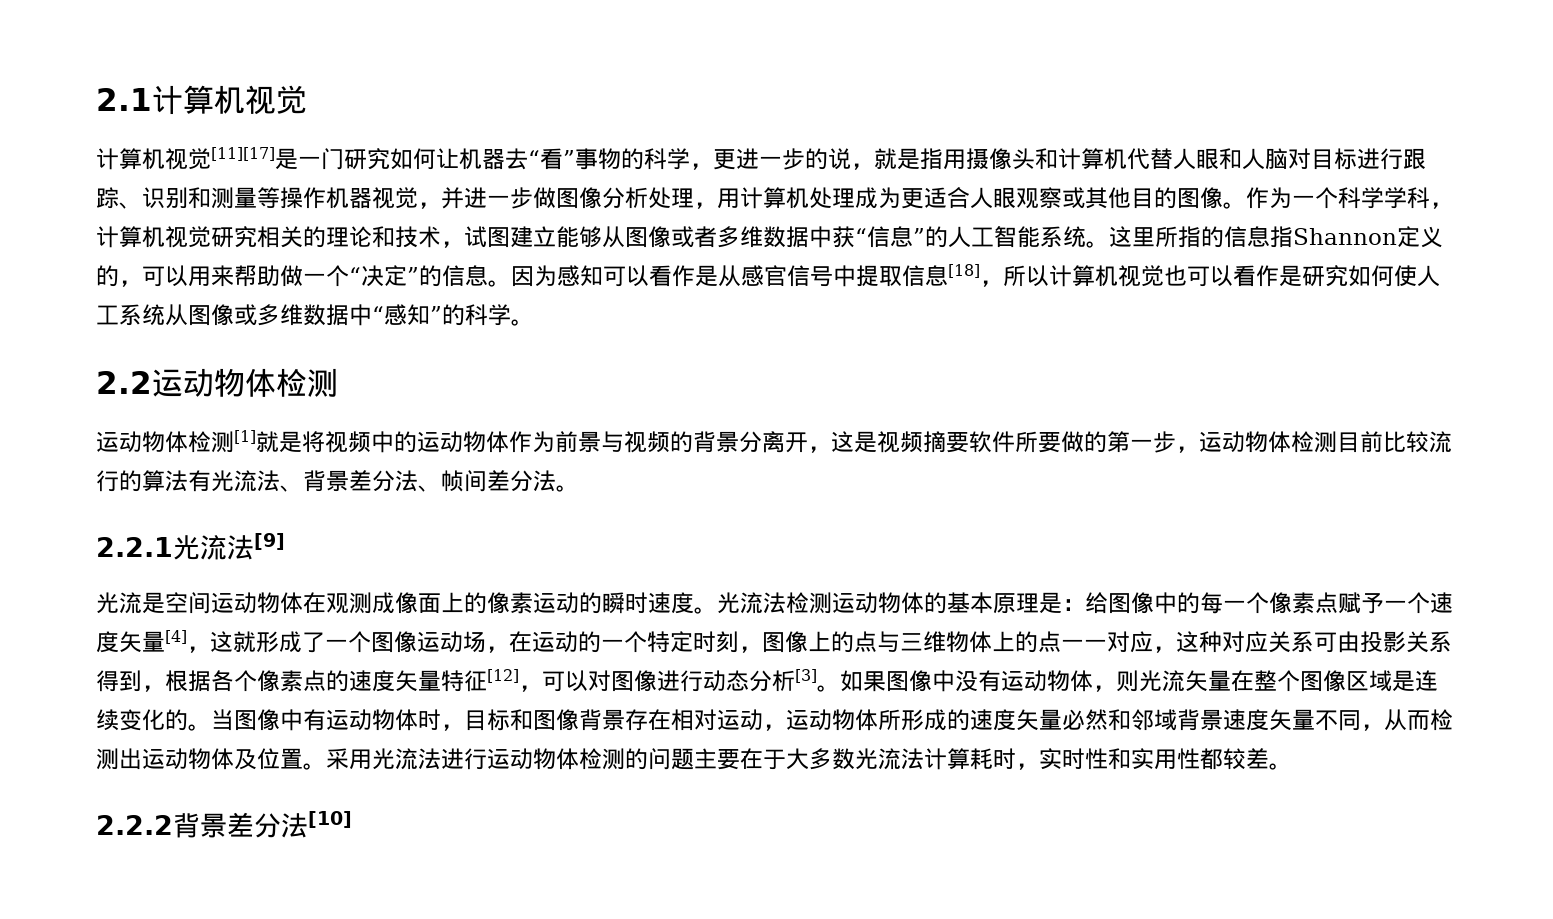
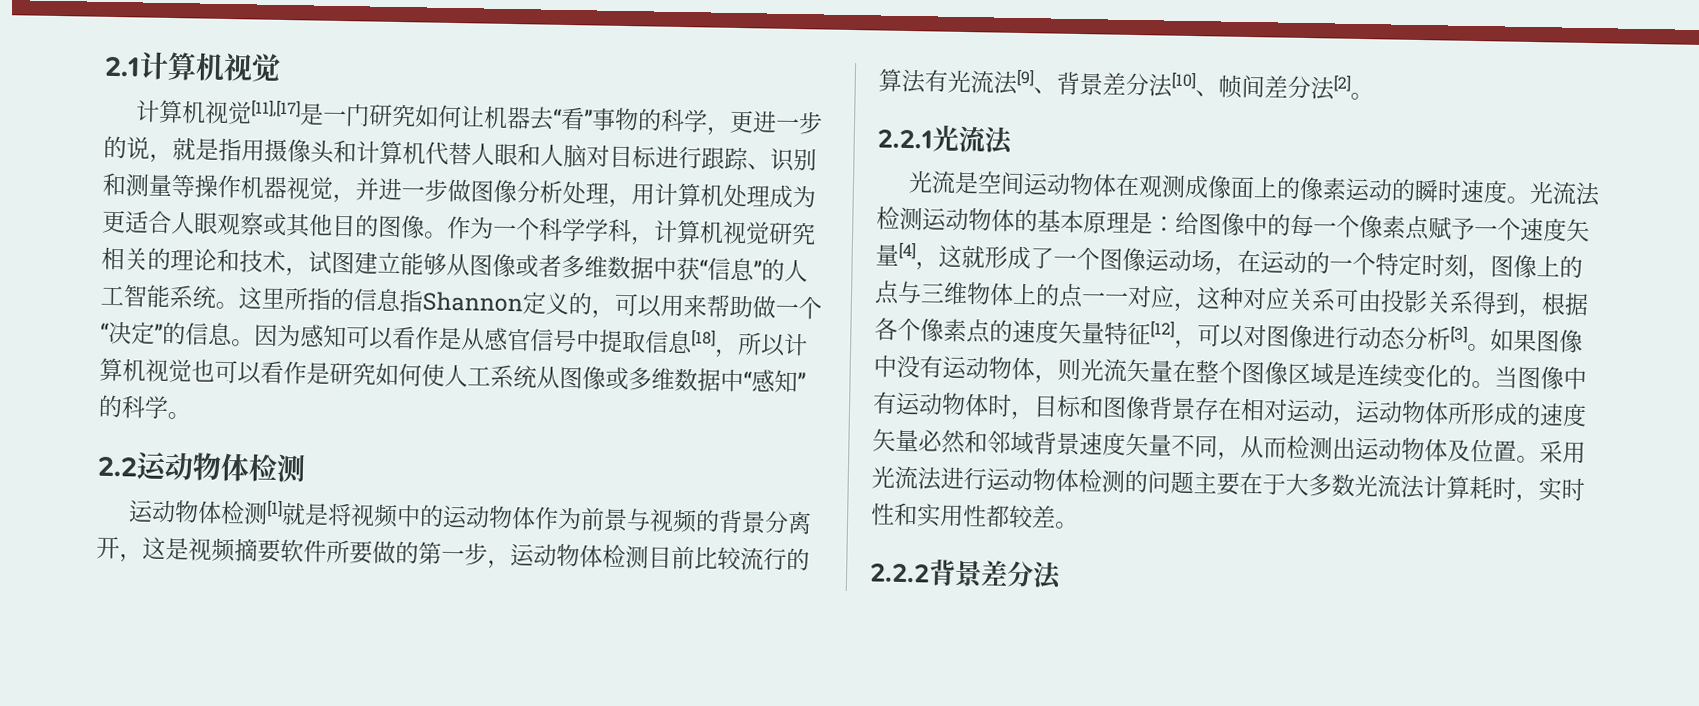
[211,147,275,161] [11][17] -> [251,100,302,118] [11],[17]
(280, 481) none -> [1016,69,1035,87] [9]
(418, 481) none -> [1171,72,1196,90] [10]
(556, 481) none -> [1333,75,1351,92] [2]
[254,533,285,550] [9] -> (1014, 140) none
[308,811,352,828] [10] -> (1062, 575) none

